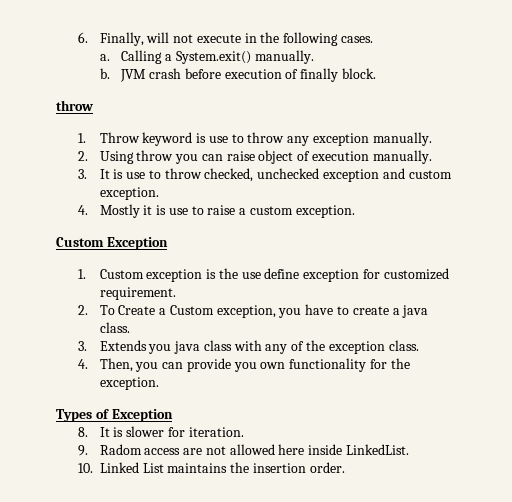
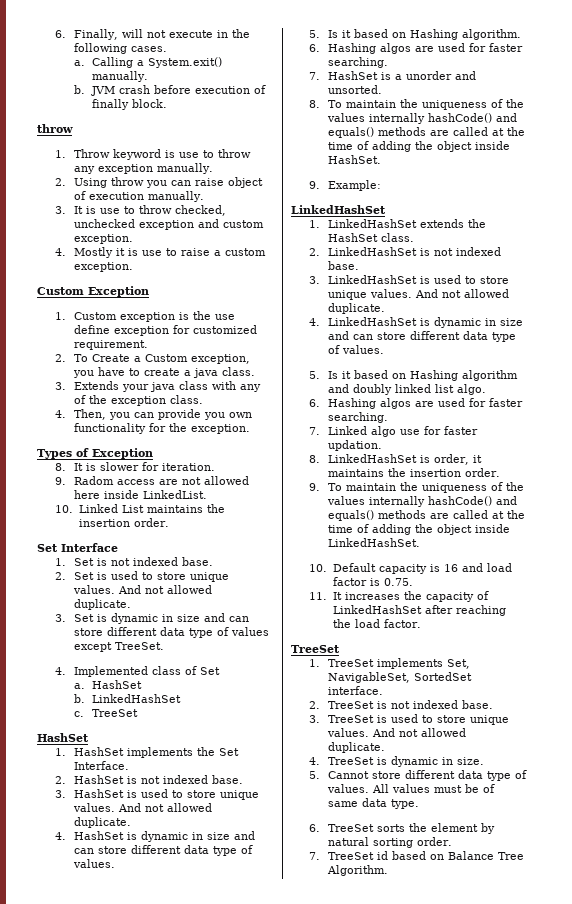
[148,344,172,354] you -> [121,384,149,392] your
(345, 467) none -> [37,543,118,552] [55,557,213,566] [55,571,229,582] [72,585,212,594] [73,599,131,610] [55,613,249,624] [73,627,269,638] [73,642,164,652] [55,666,220,677] [73,680,143,689] [73,694,182,703] [73,709,139,717] [37,733,89,742] [55,747,239,758] [73,761,129,770] [55,775,243,784] [55,789,259,800] [72,803,212,812] [73,817,131,828] [55,831,255,842] [73,845,253,856] [72,859,115,868] [309,29,521,40] [309,43,523,54] [327,57,388,68] [309,71,476,80] [327,85,382,94] [309,99,524,110] [326,113,517,124] [327,127,525,138] [327,141,510,152] [327,155,381,164] [309,180,381,191] [291,205,386,214] [309,219,486,228] [327,233,414,242] [309,247,501,256] [327,261,359,270] [309,275,509,284] [327,289,509,300] [327,303,385,314] [309,317,523,328] [327,331,516,342] [327,345,384,354] [309,370,518,381] [327,384,486,395] [309,398,523,409] [327,412,388,423] [309,426,478,437] [327,440,382,451] [309,454,482,465] [327,468,500,477] [309,482,524,493] [326,496,517,507] [327,510,525,521] [327,524,510,535] [327,538,420,547] [309,563,512,574] [332,577,413,586] [309,591,489,602] [332,605,506,616] [332,619,421,628] [291,645,340,653] [309,658,470,669] [327,672,472,683] [327,686,383,695] [309,700,493,709] [309,714,509,725] [326,728,466,737] [327,742,385,753] [309,756,484,767] [309,770,527,781] [326,784,495,793] [327,798,419,809] [309,823,495,834] [327,837,452,848] [309,851,524,860] [326,865,388,876] // Set Interface // 1. Set is not indexed base. // 2. Set is used to store unique values. And not allowed duplicate. // 3. Set is dynamic in size and can store different data type of values except TreeSet. // 4. Implemented class of Set // a. HashSet // b. LinkedHashSet // c. TreeSet // HashSet // 1. HashSet implements the Set Interface. // 2. HashSet is not indexed base. // 3. HashSet is used to store unique values. And not allowed duplicate. // 4. HashSet is dynamic in size and can store different data type of values. // 5. Is it based on Hashing algorithm. // 6. Hashing algos are used for faster searching. // 7. HashSet is a unorder and unsorted. // 8. To maintain the uniqueness of the values internally hashCode() and equals() methods are called at the time of adding the object inside HashSet. // 9. Example: // LinkedHashSet // 1. LinkedHashSet extends the HashSet class. // 2. LinkedHashSet is not indexed base. // 3. LinkedHashSet is used to store unique values. And not allowed duplicate. // 4. LinkedHashSet is dynamic in size and can store different data type of values. // 5. Is it based on Hashing algorithm and doubly linked list algo. // 6. Hashing algos are used for faster searching. // 7. Linked algo use for faster updation. // 8. LinkedHashSet is order, it maintains the insertion order. // 9. To maintain the uniqueness of the values internally hashCode() and equals() methods are called at the time of adding the object inside LinkedHashSet. // 10. Default capacity is 16 and load factor is 0.75. // 11. It increases the capacity of LinkedHashSet after reaching the load factor. // TreeSet // 1. TreeSet implements Set, NavigableSet, SortedSet interface. // 2. TreeSet is not indexed base. // 3. TreeSet is used to store unique values. And not allowed duplicate. // 4. TreeSet is dynamic in size. // 5. Cannot store different data type of values. All values must be of same data type. // 6. TreeSet sorts the element by natural sorting order. // 7. TreeSet id based on Balance Tree Algorithm.

